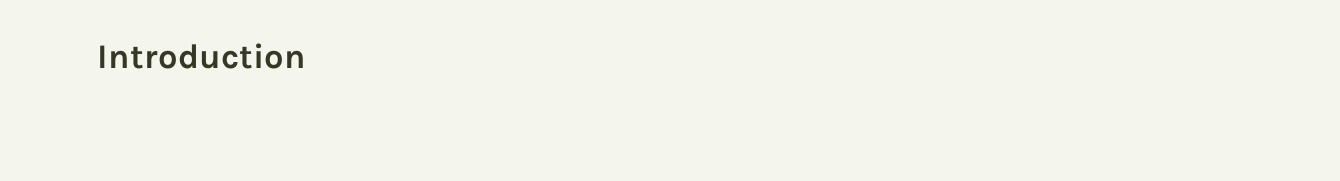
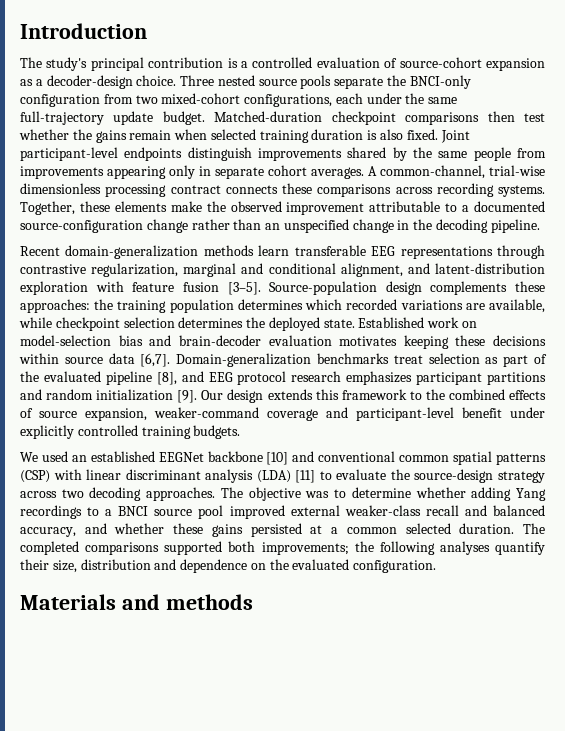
(306, 56) none -> [20,57,545,71] [20,75,471,89] [20,93,458,107] [20,111,545,125] [19,129,470,143] [20,147,546,161] [20,165,545,179] [20,183,545,197] [20,201,545,215] [20,219,540,233] [20,245,545,259] [20,263,545,277] [20,281,545,295] [20,299,545,313] [19,317,478,331] [20,335,546,349] [19,353,547,367] [20,371,546,385] [20,389,546,403] [20,407,545,421] [20,425,241,439] [20,451,546,465] [20,469,545,483] [20,487,547,501] [20,505,545,519] [20,523,546,537] [20,541,545,555] [20,559,437,573] [20,594,253,610] // The study's principal contribution is a controlled evaluation of source-cohort expansion as a decoder-design choice. Three nested source pools separate the BNCI-only configuration from two mixed-cohort configurations, each under the same full-trajectory update budget. Matched-duration checkpoint comparisons then test whether the gains remain when selected training duration is also fixed. Joint participant-level endpoints distinguish improvements shared by the same people from improvements appearing only in separate cohort averages. A common-channel, trial-wise dimensionless processing contract connects these comparisons across recording systems. Together, these elements make the observed improvement attributable to a documented source-configuration change rather than an unspecified change in the decoding pipeline. // Recent domain-generalization methods learn transferable EEG representations through contrastive regularization, marginal and conditional alignment, and latent-distribution exploration with feature fusion [3–5]. Source-population design complements these approaches: the training population determines which recorded variations are available, while checkpoint selection determines the deployed state. Established work on model-selection bias and brain-decoder evaluation motivates keeping these decisions within source data [6,7]. Domain-generalization benchmarks treat selection as part of the evaluated pipeline [8], and EEG protocol research emphasizes participant partitions and random initialization [9]. Our design extends this framework to the combined effects of source expansion, weaker-command coverage and participant-level benefit under explicitly controlled training budgets. // We used an established EEGNet backbone [10] and conventional common spatial patterns (CSP) with linear discriminant analysis (LDA) [11] to evaluate the source-design strategy across two decoding approaches. The objective was to determine whether adding Yang recordings to a BNCI source pool improved external weaker-class recall and balanced accuracy, and whether these gains persisted at a common selected duration. The completed comparisons supported both improvements; the following analyses quantify their size, distribution and dependence on the evaluated configuration. // Materials and methods

